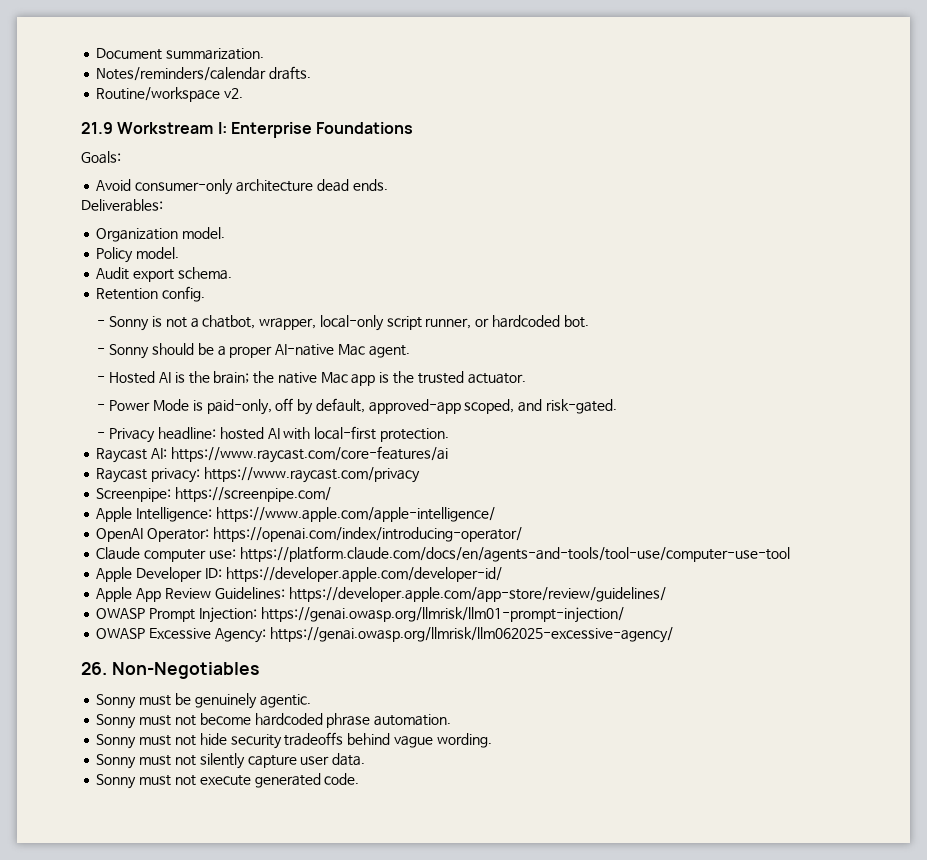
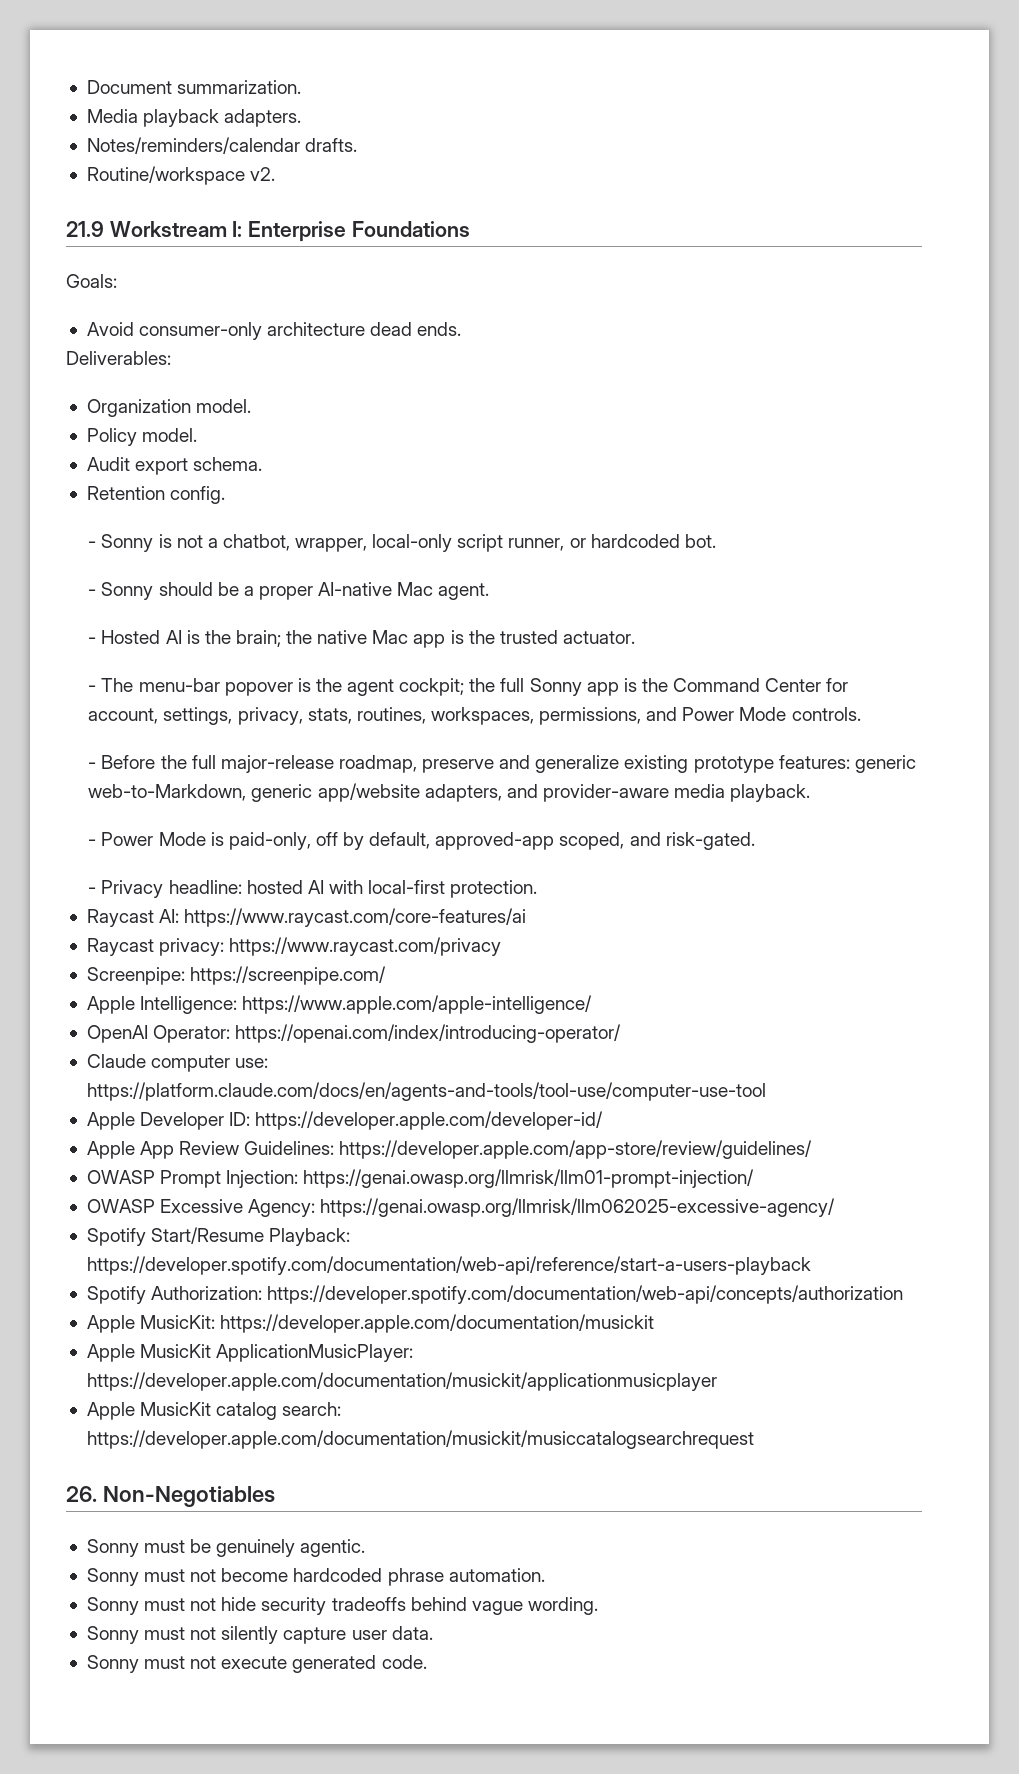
(265, 54) none -> [86,109,302,127] // Media playback adapters.
(526, 378) none -> [88,678,849,696] [88,707,861,725] [88,755,916,773] [88,783,811,802] // - The menu-bar popover is the agent cockpit; the full Sonny app is the Command Center for account, settings, privacy, stats, routines, workspaces, permissions, and Power Mode controls. // - Before the full major-release roadmap, preserve and generalize existing prototype features: generic web-to-Markdown, generic app/website adapters, and provider-aware media playback.
(673, 635) none -> [86,1227,351,1246] [86,1256,811,1275] [86,1285,904,1304] [86,1314,655,1333] [86,1344,414,1362] [86,1372,717,1391] [86,1402,342,1420] [86,1430,754,1449] // Spotify Start/Resume Playback: https://developer.spotify.com/documentation/web-api/reference/start-a-users-playback // Spotify Authorization: https://developer.spotify.com/documentation/web-api/concepts/authorization // Apple MusicKit: https://developer.apple.com/documentation/musickit // Apple MusicKit ApplicationMusicPlayer: https://developer.apple.com/documentation/musickit/applicationmusicplayer // Apple MusicKit catalog search: https://developer.apple.com/documentation/musickit/musiccatalogsearchrequest

